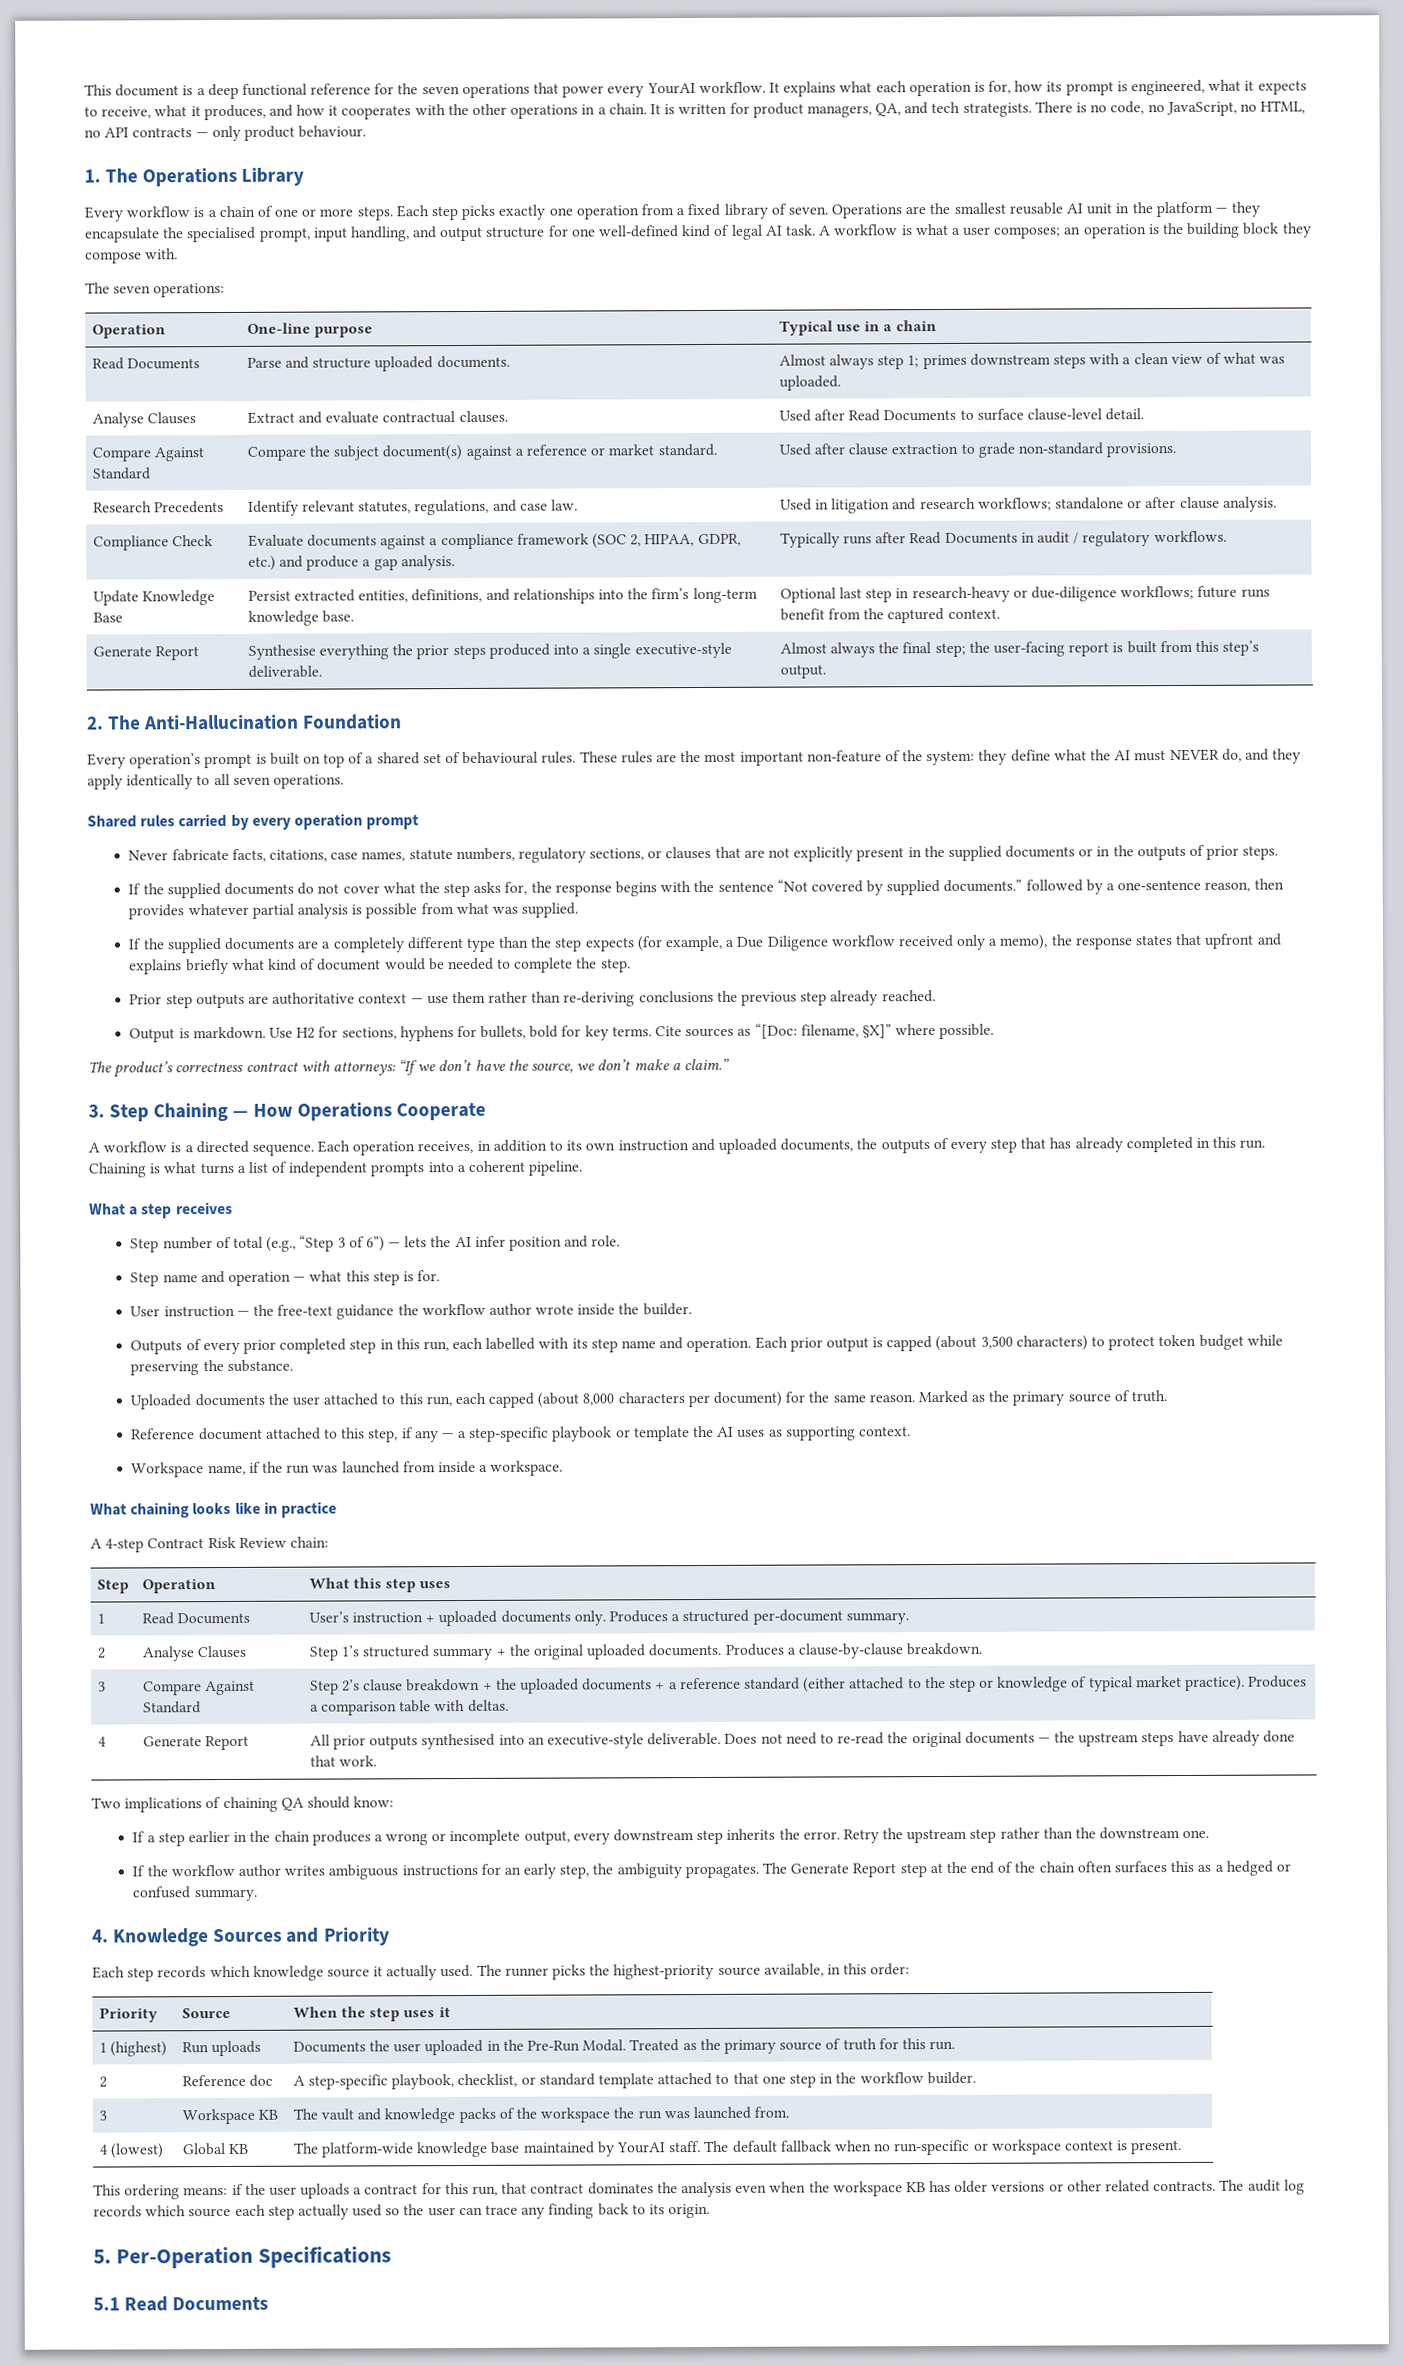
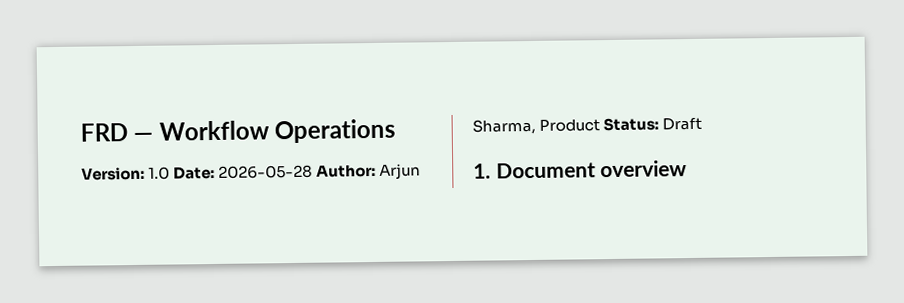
[84,79,1307,100] [84,100,1306,121] [84,125,367,142] [84,167,305,187] [84,201,1261,222] [84,222,1312,243] [85,248,179,264] [85,282,226,298] [91,324,166,339] [246,322,374,338] [778,320,937,336] [91,357,201,370] [246,355,510,372] [778,352,1286,370] [778,375,841,391] [91,412,197,428] [246,410,508,424] [778,408,1145,422] [91,447,205,462] [91,467,151,480] [246,443,717,461] [778,442,1177,458] [92,500,225,514] [247,499,579,516] [779,496,1277,514] [92,535,214,551] [247,533,741,550] [247,555,455,571] [779,530,1227,548] [92,590,216,606] [92,612,123,623] [247,587,758,604] [247,610,355,626] [779,585,1270,603] [779,607,1000,624] [92,646,200,661] [247,642,732,660] [247,665,322,678] [779,640,1260,658] [779,664,826,679] [87,714,403,731] [87,748,1302,769] [87,773,344,790] [87,813,420,830] [128,844,1279,863] [128,878,1284,899] [128,902,579,920] [128,933,1282,954] [129,957,631,975] [129,990,936,1009] [129,1023,995,1043] [88,1058,730,1078] [88,1102,486,1122] [88,1136,1266,1156] [88,1160,583,1178] [89,1201,233,1219] [130,1235,621,1253] [130,1270,441,1287] [130,1303,692,1320] [130,1334,1283,1355] [130,1359,293,1376] [130,1390,1168,1410] [131,1425,911,1443] [131,1460,564,1478] [90,1501,337,1519] [90,1536,329,1553] [96,1579,129,1594] [141,1579,216,1594] [308,1577,452,1593] [96,1613,105,1624] [141,1612,251,1625] [308,1609,909,1627] [96,1647,105,1659] [141,1645,247,1662] [308,1642,983,1661] [97,1681,106,1692] [142,1680,256,1696] [142,1701,201,1714] [309,1675,1308,1695] [309,1699,509,1716] [97,1736,106,1747] [142,1735,250,1751] [309,1730,1295,1750] [309,1755,378,1767] [91,1796,395,1813] [132,1827,1210,1847] [132,1860,1291,1880] [132,1886,258,1902] [92,1927,390,1947] [92,1963,911,1982] [98,2007,158,2023] [181,2007,231,2019] [292,2006,451,2022] [98,2041,168,2057] [181,2040,262,2057] [292,2038,956,2056] [98,2076,107,2088] [181,2074,274,2087] [292,2071,976,2090] [98,2110,107,2121] [181,2108,279,2125] [292,2106,790,2124] [99,2143,165,2159] [182,2143,250,2156] [293,2139,1183,2158] [93,2179,1305,2200] [93,2203,711,2220] [93,2246,392,2269] [93,2296,269,2312] This document is a deep functional reference for the seven operations that power every YourAI workflow. It explains what each operation is for, how its prompt is engineered, what it expects to receive, what it produces, and how it cooperates with the other operations in a chain. It is written for product managers, QA, and tech strategists. There is no code, no JavaScript, no HTML, no API contracts — only product behaviour. // 1. The Operations Library // Every workflow is a chain of one or more steps. Each step picks exactly one operation from a fixed library of seven. Operations are the smallest reusable AI unit in the platform — they encapsulate the specialised prompt, input handling, and output structure for one well-defined kind of legal AI task. A workflow is what a user composes; an operation is the building block they compose with. // The seven operations: // Operation | One-line purpose | Typical use in a chain // Read Documents | Parse and structure uploaded documents. | Almost always step 1; primes downstream steps with a clean view of what was uploaded. // Analyse Clauses | Extract and evaluate contractual clauses. | Used after Read Documents to surface clause-level detail. // Compare Against Standard | Compare the subject document(s) against a reference or market standard. | Used after clause extraction to grade non-standard provisions. // Research Precedents | Identify relevant statutes, regulations, and case law. | Used in litigation and research workflows; standalone or after clause analysis. // Compliance Check | Evaluate documents against a compliance framework (SOC 2, HIPAA, GDPR, etc.) and produce a gap analysis. | Typically runs after Read Documents in audit / regulatory workflows. // Update Knowledge Base | Persist extracted entities, definitions, and relationships into the firm’s long-term knowledge base. | Optional last step in research-heavy or due-diligence workflows; future runs benefit from the captured context. // Generate Report | Synthesise everything the prior steps produced into a single executive-style deliverable. | Almost always the final step; the user-facing report is built from this step’s output. // 2. The Anti-Hallucination Foundation // Every operation’s prompt is built on top of a shared set of behavioural rules. These rules are the most important non-feature of the system: they define what the AI must NEVER do, and they apply identically to all seven operations. // Shared rules carried by every operation prompt // Never fabricate facts, citations, case names, statute numbers, regulatory sections, or clauses that are not explicitly present in the supplied documents or in the outputs of prior steps. // If the supplied documents do not cover what the step asks for, the response begins with the sentence “Not covered by supplied documents.” followed by a one-sentence reason, then provides whatever partial analysis is possible from what was supplied. // If the supplied documents are a completely different type than the step expects (for example, a Due Diligence workflow received only a memo), the response states that upfront and explains briefly what kind of document would be needed to complete the step. // Prior step outputs are authoritative context — use them rather than re-deriving conclusions the previous step already reached. // Output is markdown. Use H2 for sections, hyphens for bullets, bold for key terms. Cite sources as “[Doc: filename, §X]” where possible. // The product’s correctness contract with attorneys: “If we don’t have the source, we don’t make a claim.” // 3. Step Chaining — How Operations Cooperate // A workflow is a directed sequence. Each operation receives, in addition to its own instruction and uploaded documents, the outputs of every step that has already completed in this run. Chaining is what turns a list of independent prompts into a coherent pipeline. // What a step receives // Step number of total (e.g., “Step 3 of 6”) — lets the AI infer position and role. // Step name and operation — what this step is for. // User instruction — the free-text guidance the workflow author wrote inside the builder. // Outputs of every prior completed step in this run, each labelled with its step name and operation. Each prior output is capped (about 3,500 characters) to protect token budget while preserving the substance. // Uploaded documents the user attached to this run, each capped (about 8,000 characters per document) for the same reason. Marked as the primary source of truth. // Reference document attached to this step, if any — a step-specific playbook or template the AI uses as supporting context. // Workspace name, if the run was launched from inside a workspace. // What chaining looks like in practice // A 4-step Contract Risk Review chain: // Step | Operation | What this step uses // 1 | Read Documents | User’s instruction + uploaded documents only. Produces a structured per-document summary. // 2 | Analyse Clauses | Step 1’s structured summary + the original uploaded documents. Produces a clause-by-clause breakdown. // 3 | Compare Against Standard | Step 2’s clause breakdown + the uploaded documents + a reference standard (either attached to the step or knowledge of typical market practice). Produces a comparison table with deltas. // 4 | Generate Report | All prior outputs synthesised into an executive-style deliverable. Does not need to re-read the original documents — the upstream steps have already done that work. // Two implications of chaining QA should know: // If a step earlier in the chain produces a wrong or incomplete output, every downstream step inherits the error. Retry the upstream step rather than the downstream one. // If the workflow author writes ambiguous instructions for an early step, the ambiguity propagates. The Generate Report step at the end of the chain often surfaces this as a hedged or confused summary. // 4. Knowledge Sources and Priority // Each step records which knowledge source it actually used. The runner picks the highest-priority source available, in this order: // Priority | Source | When the step uses it // 1 (highest) | Run uploads | Documents the user uploaded in the Pre-Run Modal. Treated as the primary source of truth for this run. // 2 | Reference doc | A step-specific playbook, checklist, or standard template attached to that one step in the workflow builder. // 3 | Workspace KB | The vault and knowledge packs of the workspace the run was launched from. // 4 (lowest) | Global KB | The platform-wide knowledge base maintained by YourAI staff. The default fallback when no run-specific or workspace context is present. // This ordering means: if the user uploads a contract for this run, that contract dominates the analysis even when the workspace KB has older versions or other related contracts. The audit log records which source each step actually used so the user can trace any finding back to its origin. // 5. Per-Operation Specifications // 5.1 Read Documents -> [80,118,397,144] [81,163,422,181] [472,117,703,135] [473,160,688,179] FRD — Workflow Operations // Version: 1.0 Date: 2026-05-28 Author: Arjun Sharma, Product Status: Draft // 1. Document overview

